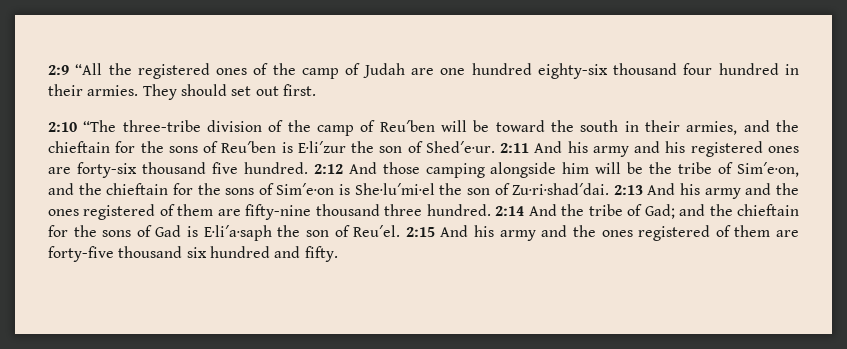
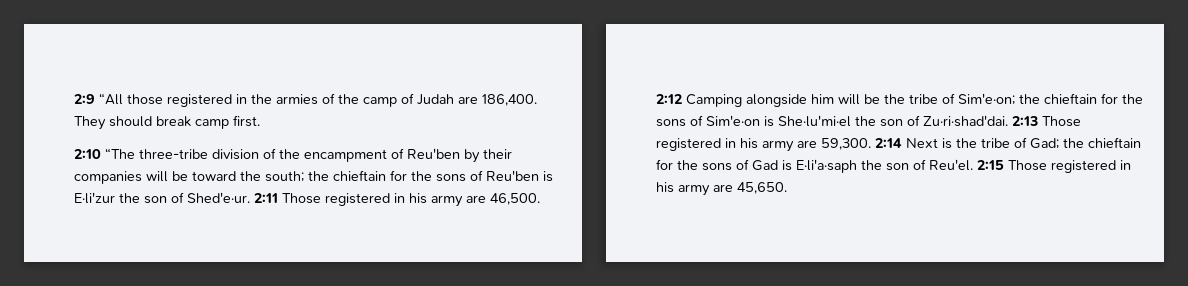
[108,63,248,79] the registered ones -> [127,94,318,107] those registered in the armies
[440,63,799,79] [48,84,279,100] one hundred eighty-six thousand four hundred in their armies. They should set out -> [482,94,537,106] [74,116,229,130] 186,400. They should break camp
[317,120,435,136] camp of Reu′ben -> [304,148,512,163] [74,171,142,184] encampment of Reu′ben by their companies
[580,120,770,135] south in their armies, and -> [265,171,304,182] south;
[534,141,800,157] [48,162,485,178] And his army and his registered ones are forty-six thousand five hundred. 2:12 And those camping -> [282,193,540,207] [656,94,742,107] Those registered in his army are 46,500. 2:12 Camping
[737,162,799,177] [48,183,74,195] Sim′e·on, and -> [958,93,1015,105] Sim′e·on;
[647,183,800,199] [48,204,557,220] And his army and the ones registered of them are fifty-nine thousand three hundred. 2:14 And -> [1042,116,1081,127] [656,138,952,152] Those registered in his army are 59,300. 2:14 Next is
[679,204,706,216] and -> (1059, 143) none
[440,225,799,241] [48,246,338,262] And his army and the ones registered of them are forty-five thousand six hundred and fifty. -> [1008,160,1131,173] [656,182,787,196] Those registered in his army are 45,650.

